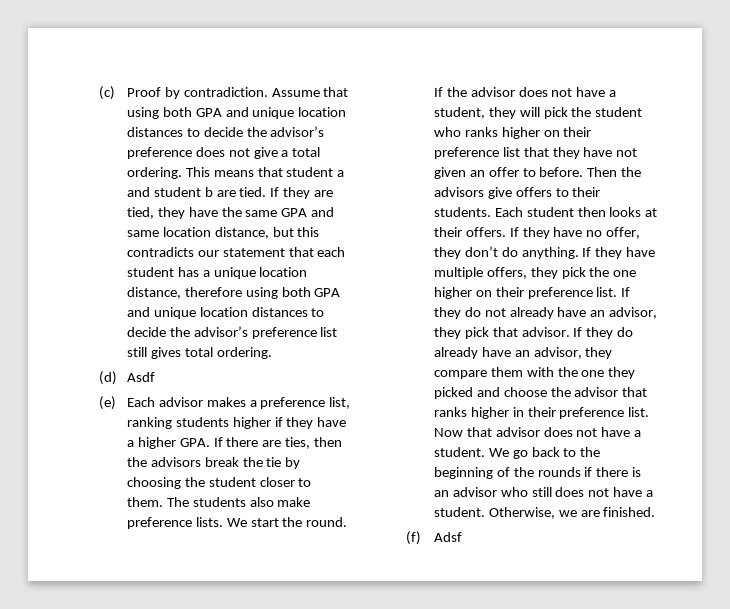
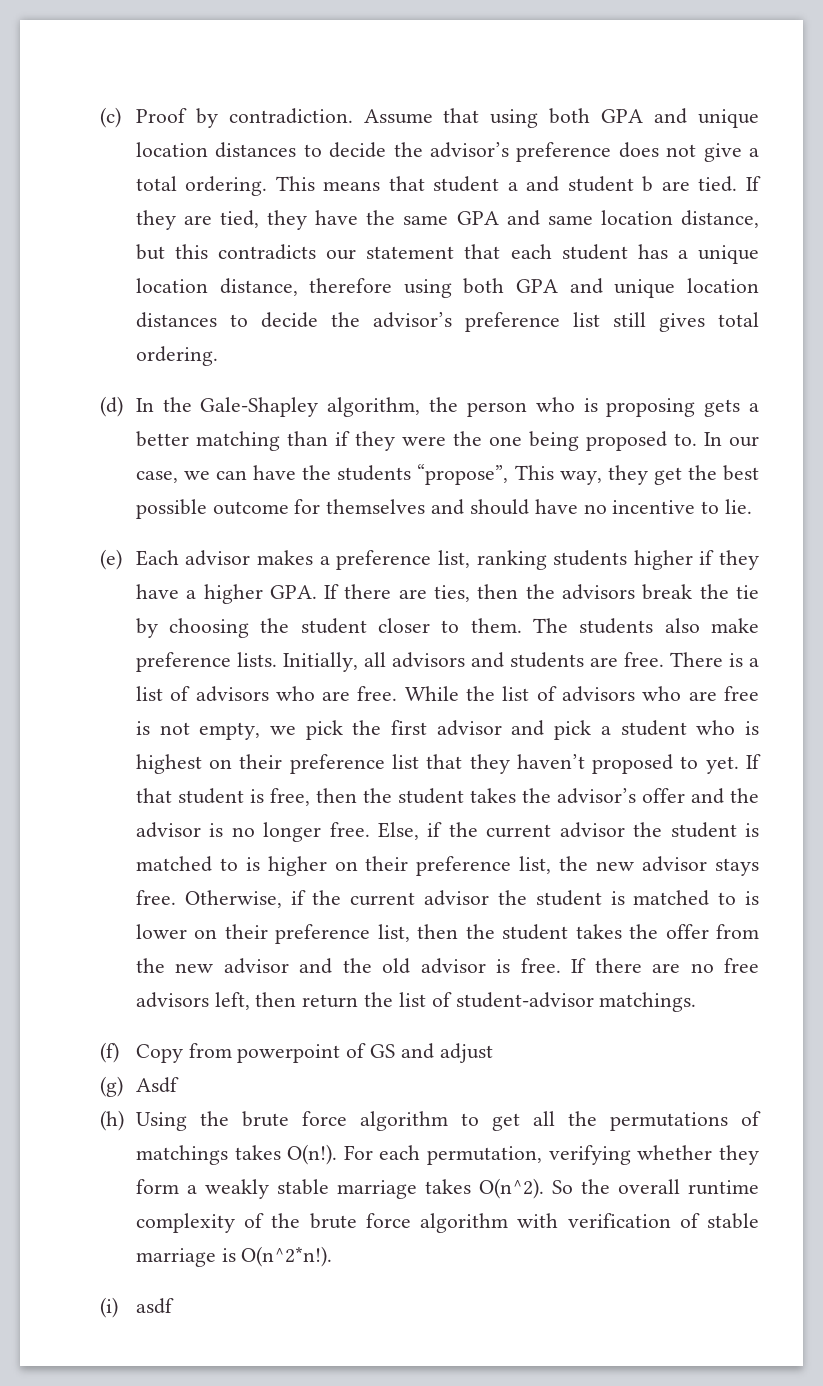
[126,372,155,382] Asdf -> [135,397,759,417] [135,431,759,451] [135,464,760,485] [135,499,752,519] In the Gale-Shapley algorithm, the person who is proposing gets a better matching than if they were the one being proposed to. In our case, we can have the students “propose”, This way, they get the best possible outcome for themselves and should have no incentive to lie.
[226,517,348,527] [433,87,617,97] [433,107,643,119] [433,127,540,139] We start the round. If the advisor does not have a student, they will pick the student who ranks higher -> [282,652,759,672] [135,686,759,702] [135,720,759,740] [135,754,202,774] Initially, all advisors and students are free. There is a list of advisors who are free. While the list of advisors who are free is not empty, we pick the first advisor and pick a student who is highest
[583,147,638,157] [433,167,642,179] [433,187,601,199] [433,207,658,217] [433,227,641,239] [433,246,656,259] [433,267,637,279] [433,287,631,299] [433,307,658,319] [433,327,634,339] [433,347,613,359] [433,367,636,379] [433,387,648,399] [433,407,650,419] [433,427,642,437] [433,447,601,459] [433,467,642,479] [433,487,654,497] [433,507,656,519] [406,531,462,545] have not given an offer to before. Then the advisors give offers to their students. Each student then looks at their offers. If they have no offer, they don’t do anything. If they have multiple offers, they pick the one higher on their preference list. If they do not already have an advisor, they pick that advisor. If they do already have an advisor, they compare them with the one they picked and choose the advisor that ranks higher in their preference list. Now that advisor does not have a student. We go back to the beginning of the rounds if there is an advisor who still does not have a student. Otherwise, we are finished. // (f) Adsf -> [516,754,761,774] [135,788,759,806] [135,822,759,842] [135,856,759,876] [135,890,759,908] [135,924,760,944] [135,958,759,974] [135,992,697,1012] [99,1042,493,1063] [99,1076,179,1097] [99,1110,761,1131] [135,1144,759,1165] [135,1178,759,1199] [135,1213,759,1233] [135,1246,333,1267] [99,1297,174,1318] haven’t proposed to yet. If that student is free, then the student takes the advisor’s offer and the advisor is no longer free. Else, if the current advisor the student is matched to is higher on their preference list, the new advisor stays free. Otherwise, if the current advisor the student is matched to is lower on their preference list, then the student takes the offer from the new advisor and the old advisor is free. If there are no free advisors left, then return the list of student-advisor matchings. // (f) Copy from powerpoint of GS and adjust // (g) Asdf // (h) Using the brute force algorithm to get all the permutations of matchings takes O(n!). For each permutation, verifying whether they form a weakly stable marriage takes O(n^2). So the overall runtime complexity of the brute force algorithm with verification of stable marriage is O(n^2*n!). // (i) asdf

